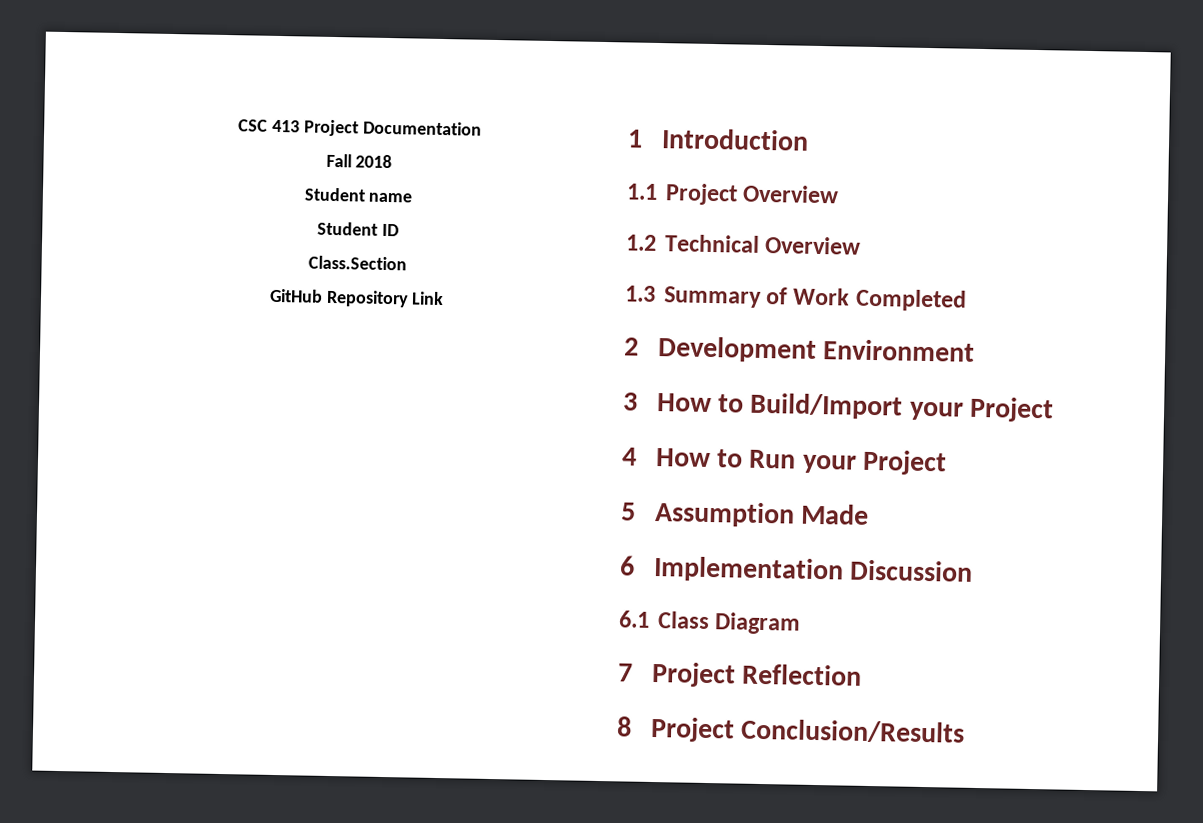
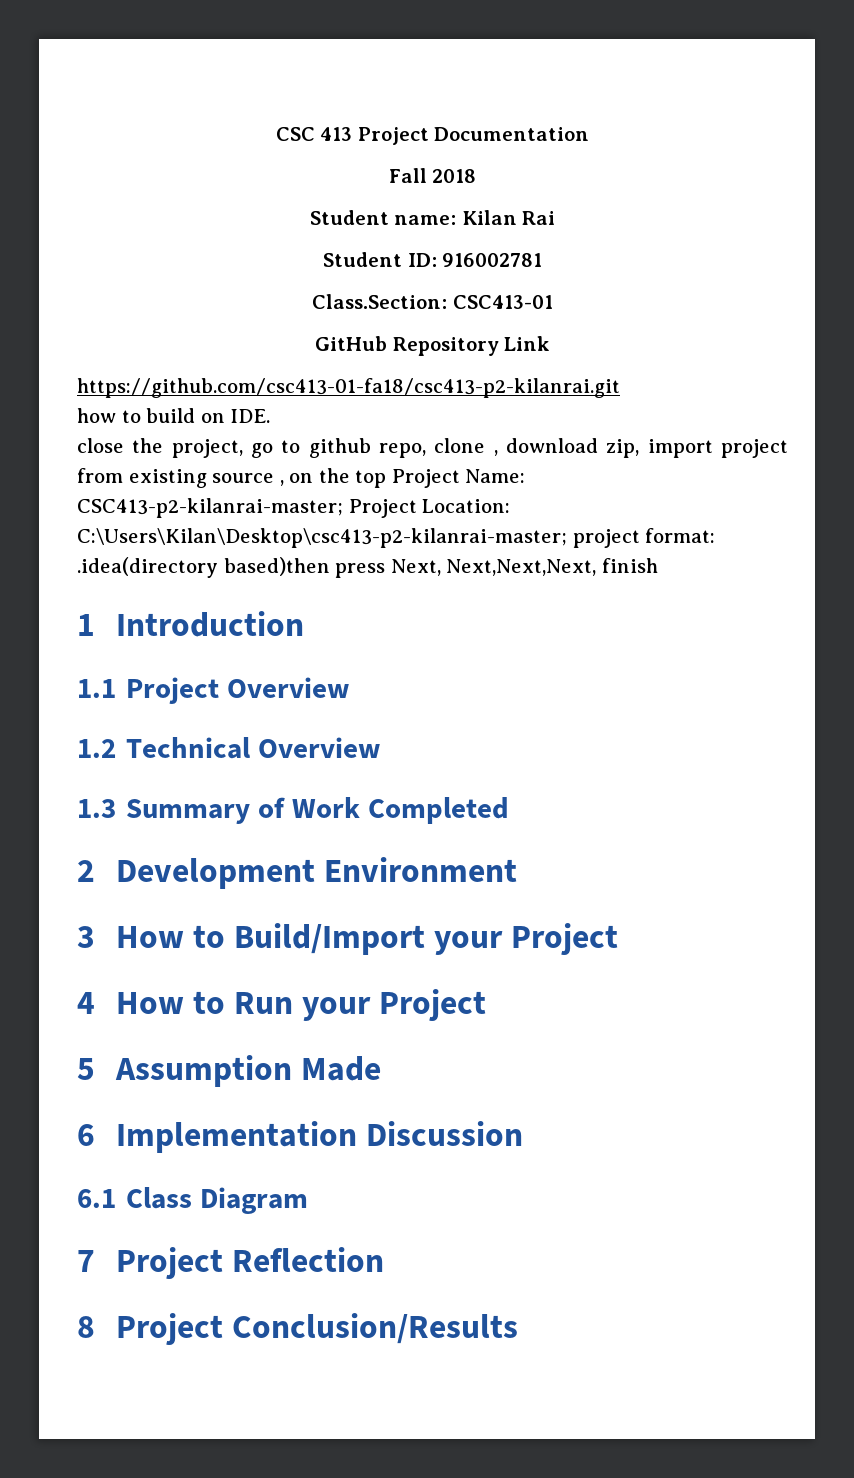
[368,192,414,203] [317,221,399,237] [307,255,407,271] [268,288,445,308] name // Student ID // Class.Section // GitHub Repository Link -> [394,210,556,225] [322,252,543,267] [312,294,553,309] [314,336,551,356] [77,378,620,398] [77,408,271,423] [77,438,789,458] [77,468,526,488] [77,498,511,518] [77,528,716,548] [77,557,658,578] name: Kilan Rai // Student ID: 916002781 // Class.Section: CSC413-01 // GitHub Repository Link // https://github.com/csc413-01-fa18/csc413-p2-kilanrai.git // how to build on IDE. // close the project, go to github repo, clone , download zip, import project from existing source , on the top Project Name: CSC413-p2-kilanrai-master; Project Location: C:\Users\Kilan\Desktop\csc413-p2-kilanrai-master; project format: .idea(directory based)then press Next, Next,Next,Next, finish

